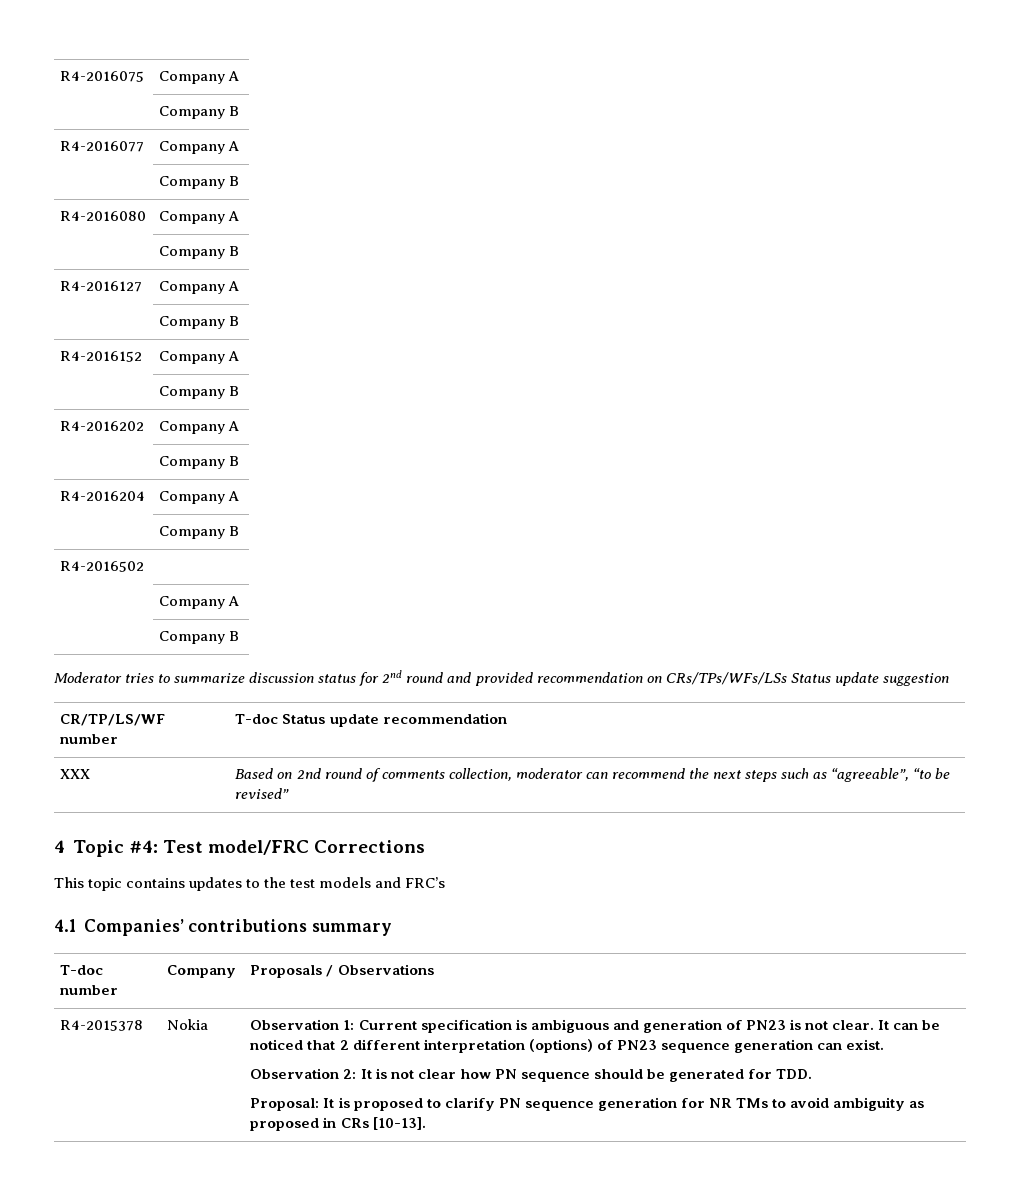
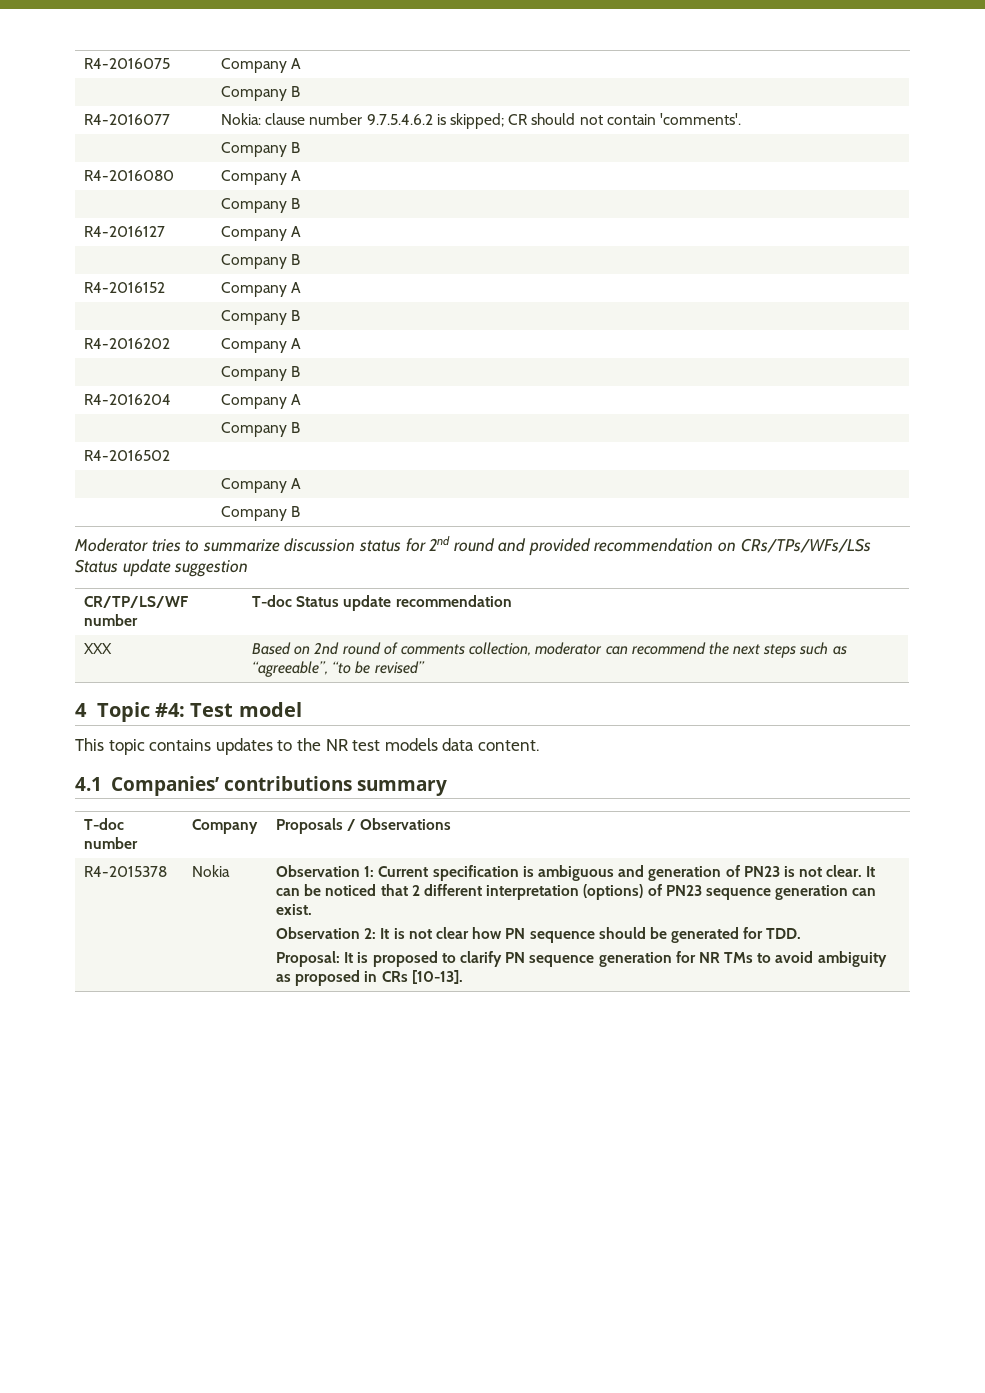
[159,141,240,154] Company A -> [221,113,741,129] Nokia: clause number 9.7.5.4.6.2 is skipped; CR should not contain 'comments'.
[207,840,425,855] model/FRC Corrections -> [238,702,302,717] model
(287, 882) none -> [325,739,348,751] NR
[375,877,446,888] and FRC’s -> [442,738,539,751] data content.

